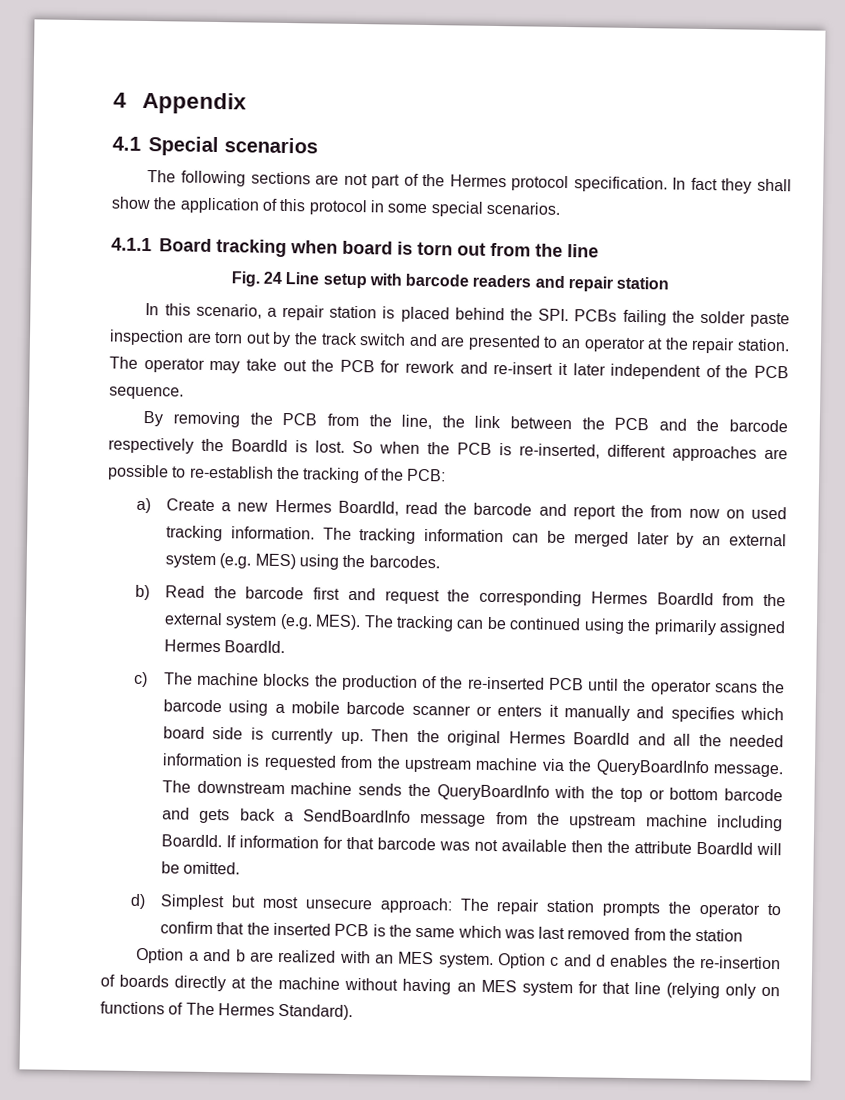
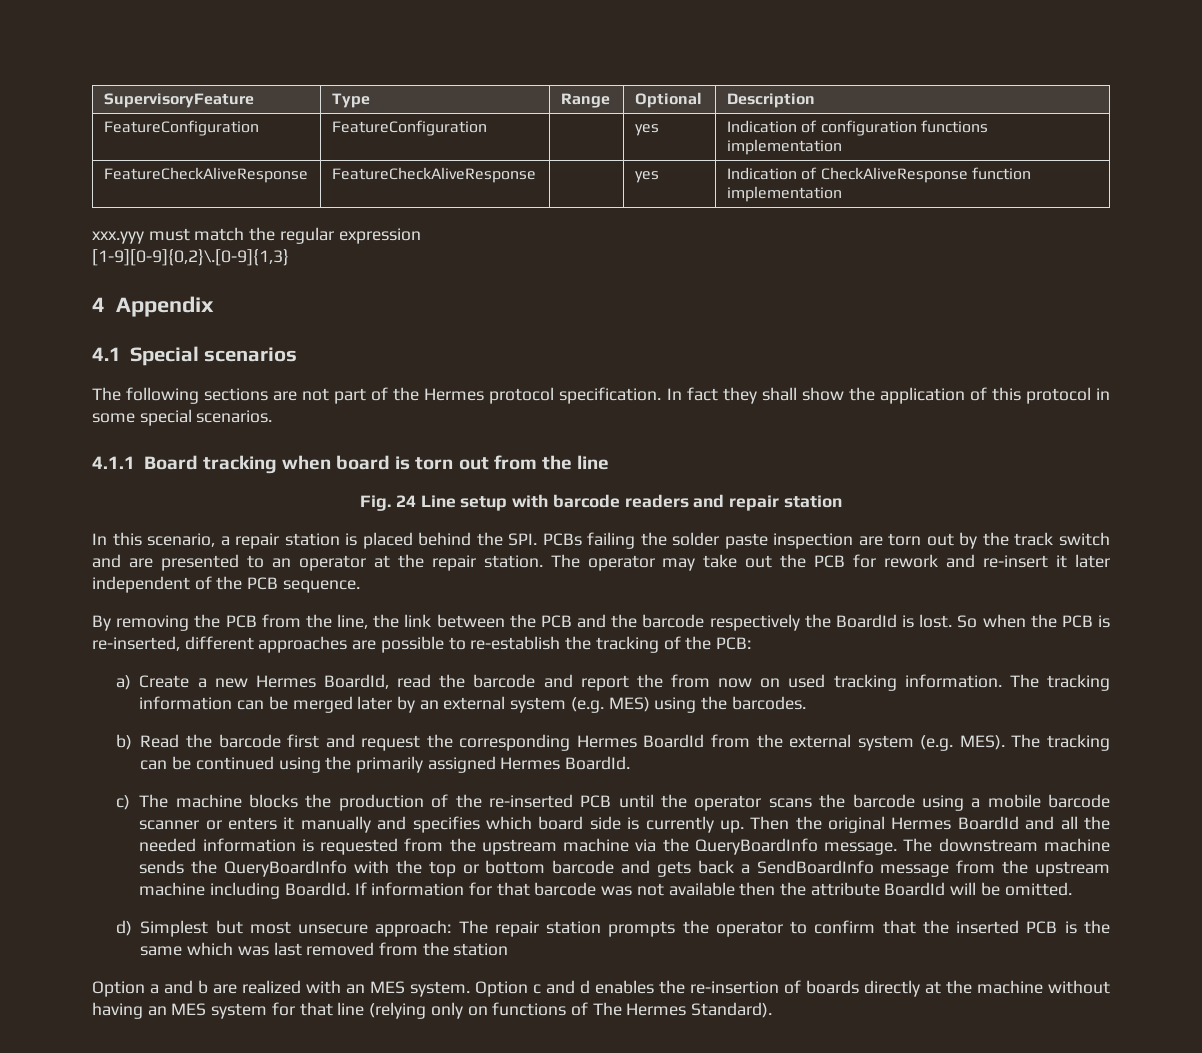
(113, 100) none -> [103,93,254,108] [331,93,370,108] [560,93,610,108] [634,92,702,108] [726,93,815,108] [103,120,259,136] [331,120,487,136] [634,124,659,136] [726,120,988,136] [726,139,842,155] [103,167,308,183] [331,167,536,183] [634,171,659,183] [726,167,1031,183] [726,186,842,202] [92,227,421,244] [92,249,289,266] SupervisoryFeature | Type | Range | Optional | Description // FeatureConfiguration | FeatureConfiguration | | yes | Indication of configuration functions implementation // FeatureCheckAliveResponse | FeatureCheckAliveResponse | | yes | Indication of CheckAliveResponse function implementation // xxx.yyy must match the regular expression // [1-9][0-9]{0,2}\.[0-9]{1,3} //

